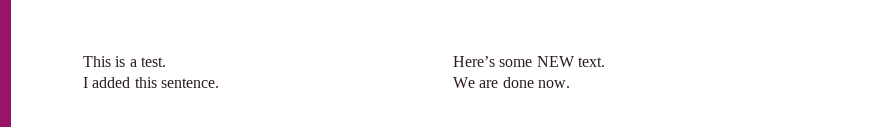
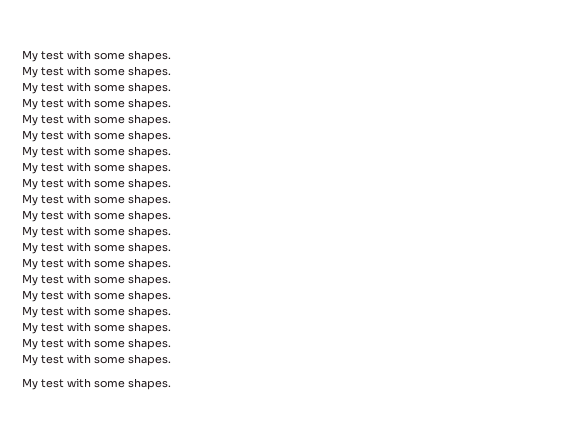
[83,56,166,67] [83,77,219,88] [453,56,605,67] [453,77,570,88] This is a test. // I added this sentence. // Here’s some NEW text. // We are done now. -> [22,50,171,62] [22,66,171,78] [22,82,171,94] [22,98,171,110] [22,114,171,126] [22,130,171,142] [22,146,171,158] [22,162,171,174] [22,178,171,190] [22,194,171,206] [22,210,171,222] [22,226,171,238] [22,242,171,254] [22,258,171,270] [22,274,171,286] [22,290,171,302] [22,306,171,318] [22,322,171,334] [22,338,171,350] [22,354,171,366] [22,378,171,390] My test with some shapes. // My test with some shapes. // My test with some shapes. // My test with some shapes. // My test with some shapes. // My test with some shapes. // My test with some shapes. // My test with some shapes. // My test with some shapes. // My test with some shapes. // My test with some shapes. // My test with some shapes. // My test with some shapes. // My test with some shapes. // My test with some shapes. // My test with some shapes. // My test with some shapes. // My test with some shapes. // My test with some shapes. // My test with some shapes. // My test with some shapes.

